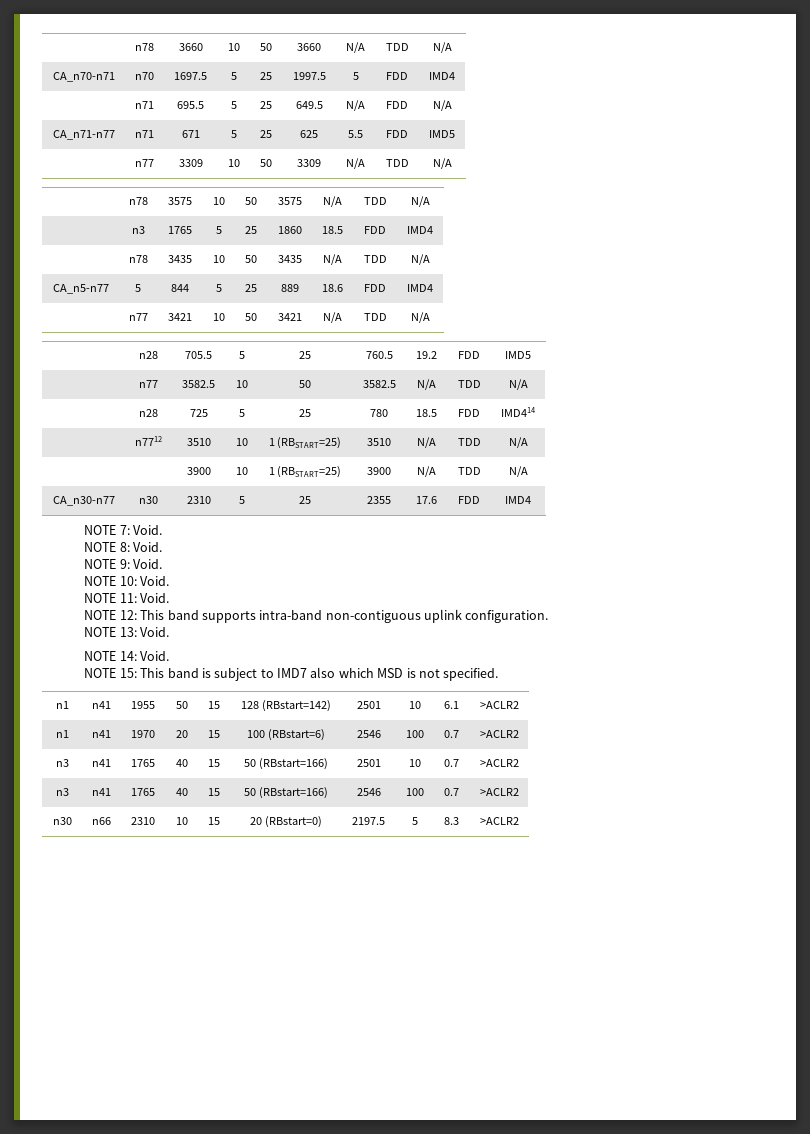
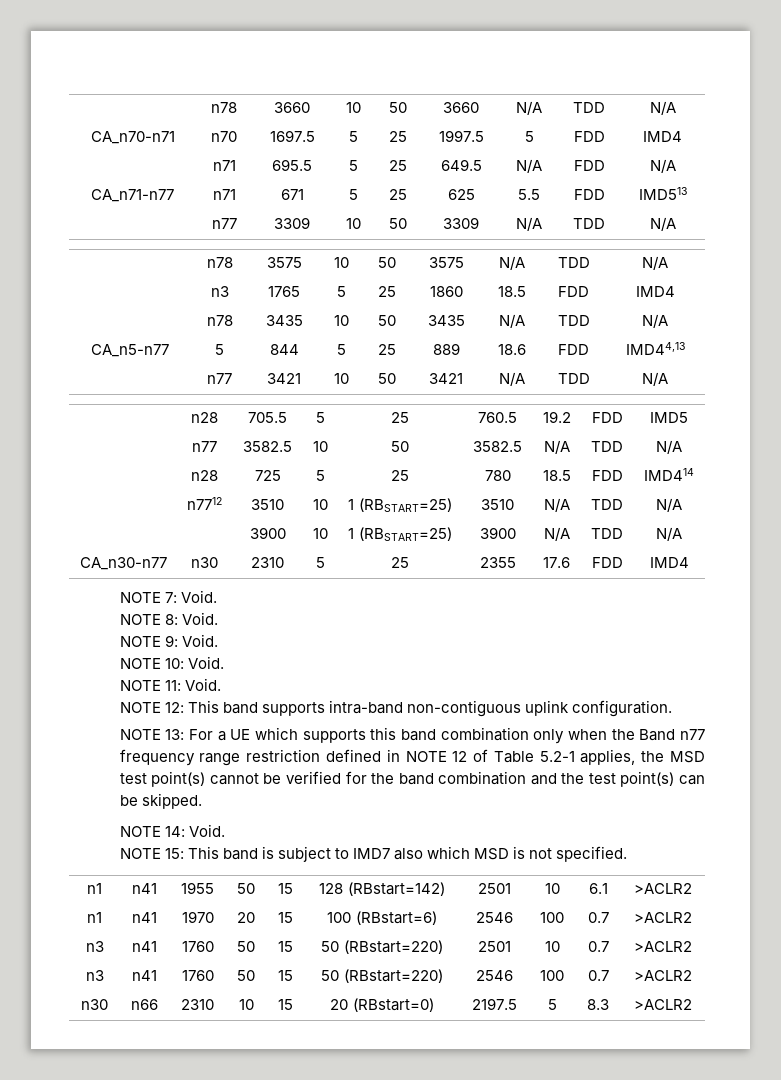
[429,130,455,138] IMD5 -> [638,187,687,200] IMD513
[407,284,433,292] IMD4 -> [625,342,685,355] IMD44,13
[140,627,170,637] Void. -> [189,727,705,744] [119,749,705,766] [119,771,706,787] [119,793,202,809] For a UE which supports this band combination only when the Band n77 frequency range restriction defined in NOTE 12 of Table 5.2-1 applies, the MSD test point(s) cannot be verified for the band combination and the test point(s) can be skipped.
[131,759,155,767] [175,759,188,767] [208,759,220,767] [244,758,328,770] 1765 | 40 | 15 | 50 (RBstart=166) -> [181,941,214,952] [237,941,255,952] [278,941,293,952] [321,940,443,954] 1760 | 50 | 15 | 50 (RBstart=220)
[131,788,155,796] [175,788,188,796] [208,788,220,796] [244,787,328,799] 1765 | 40 | 15 | 50 (RBstart=166) -> [181,970,214,981] [237,970,255,981] [278,970,293,981] [321,969,443,983] 1760 | 50 | 15 | 50 (RBstart=220)

